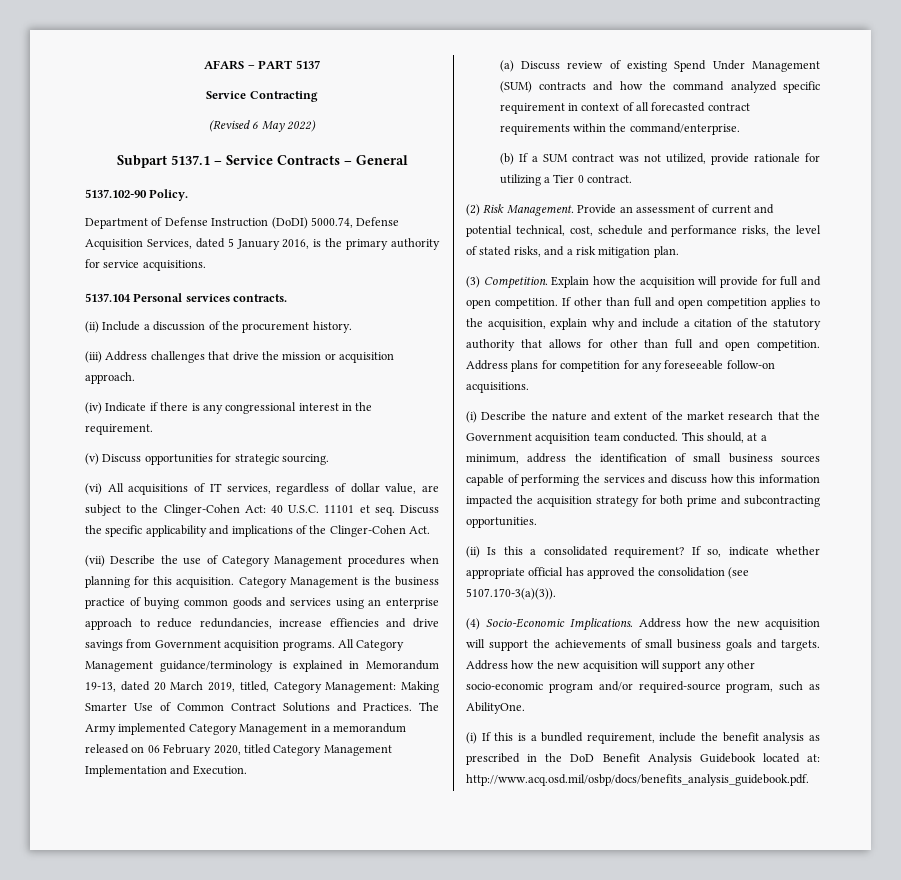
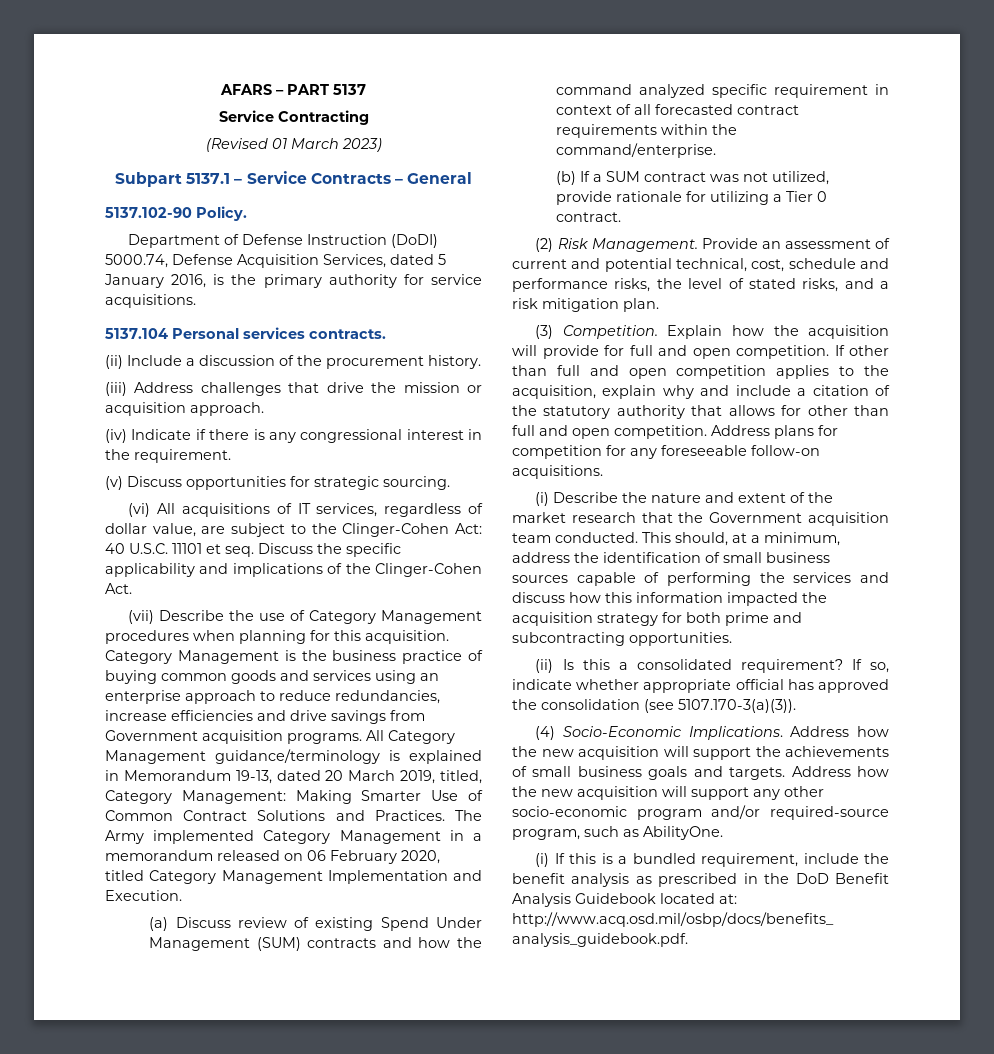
[252,120,317,132] 6 May 2022) -> [271,138,382,152] 01 March 2023)
[329,618,379,627] effiencies -> [171,710,253,721] efficiencies

